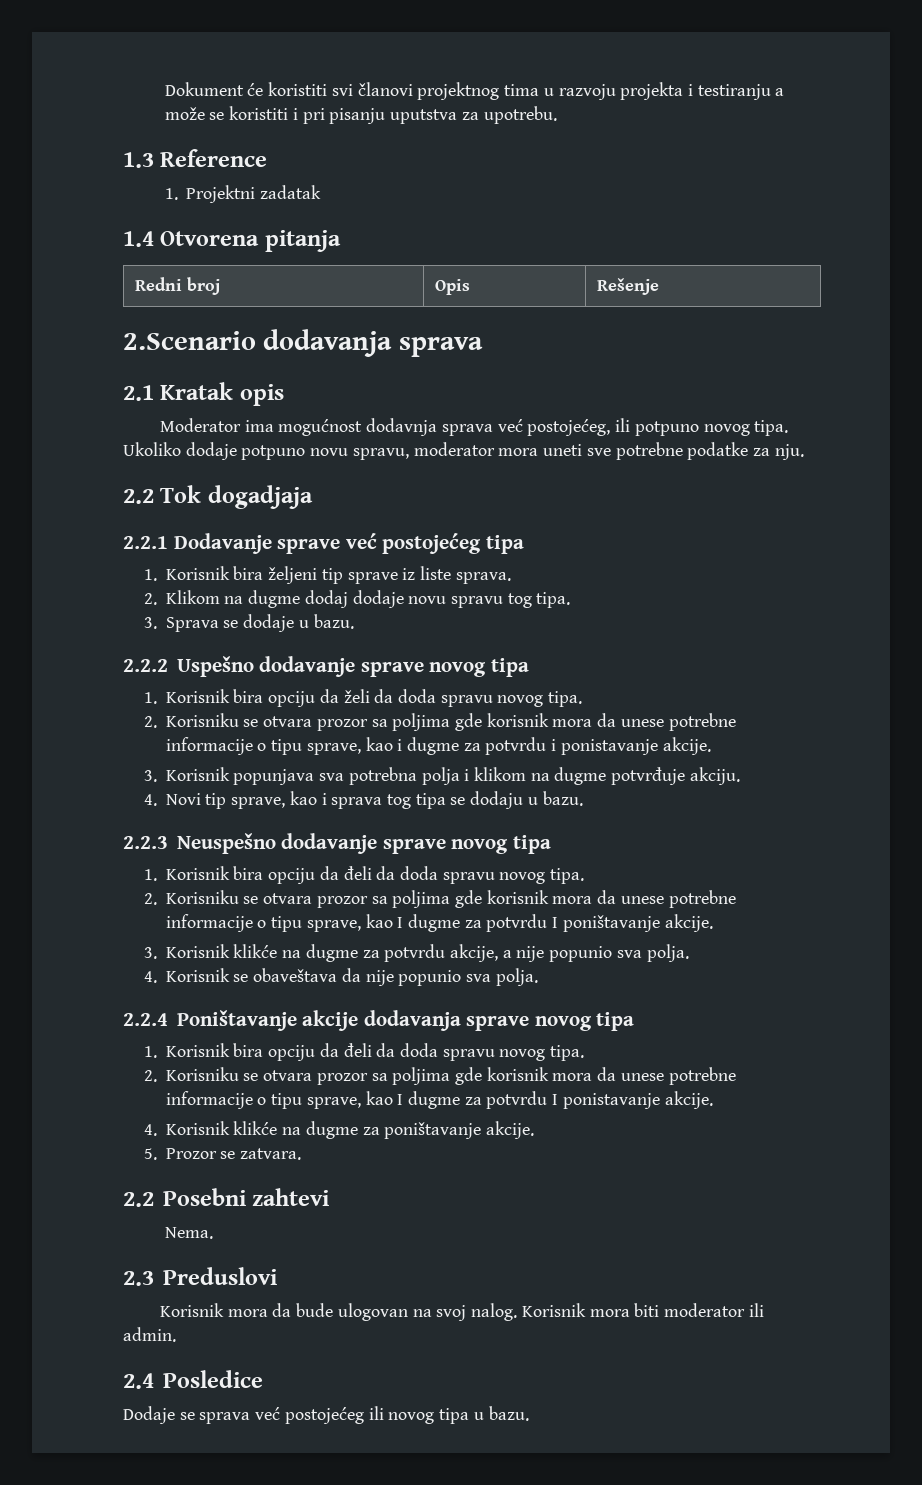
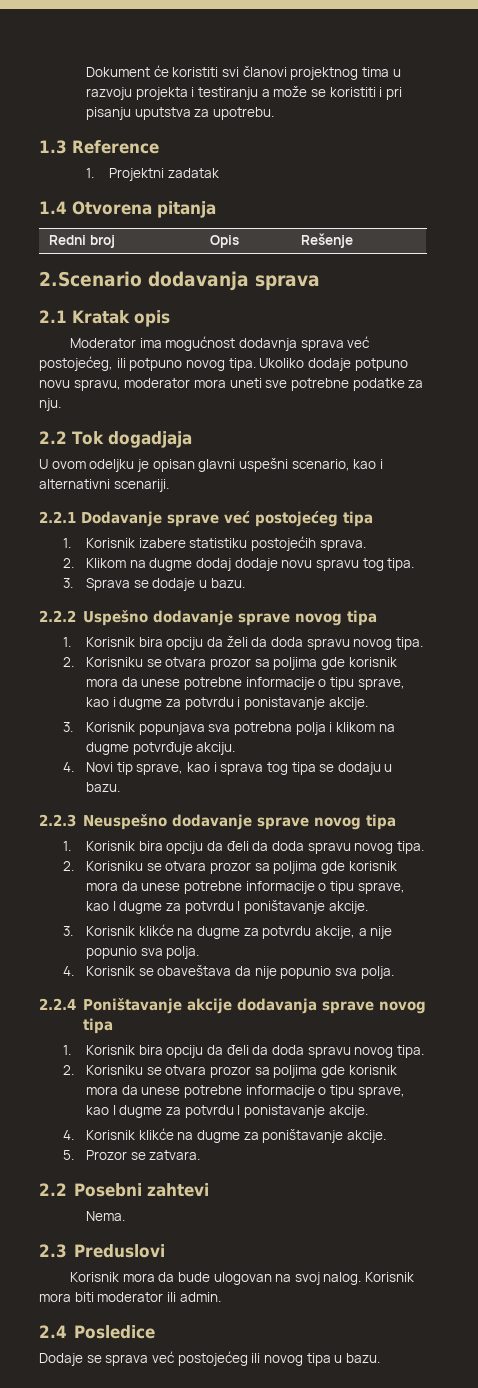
(313, 497) none -> [39,458,383,472] [39,479,169,492] // U ovom odeljku je opisan glavni uspešni scenario, kao i alternativni scenariji.
[233,566,451,584] bira željeni tip sprave iz liste -> [138,536,316,551] izabere statistiku postojećih

